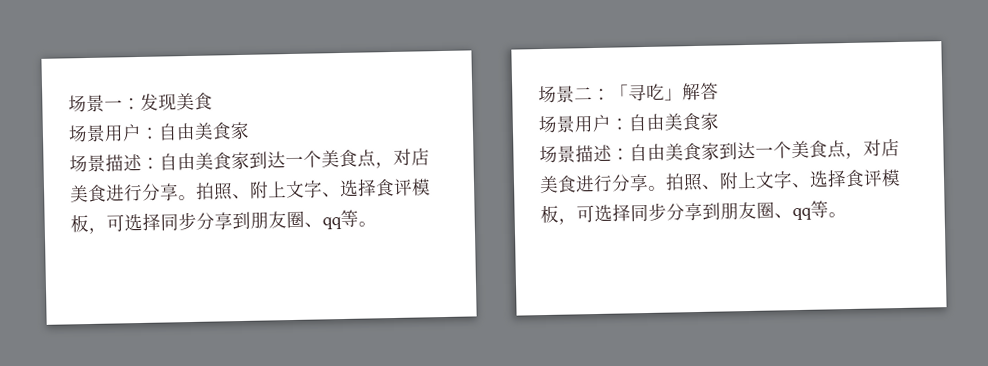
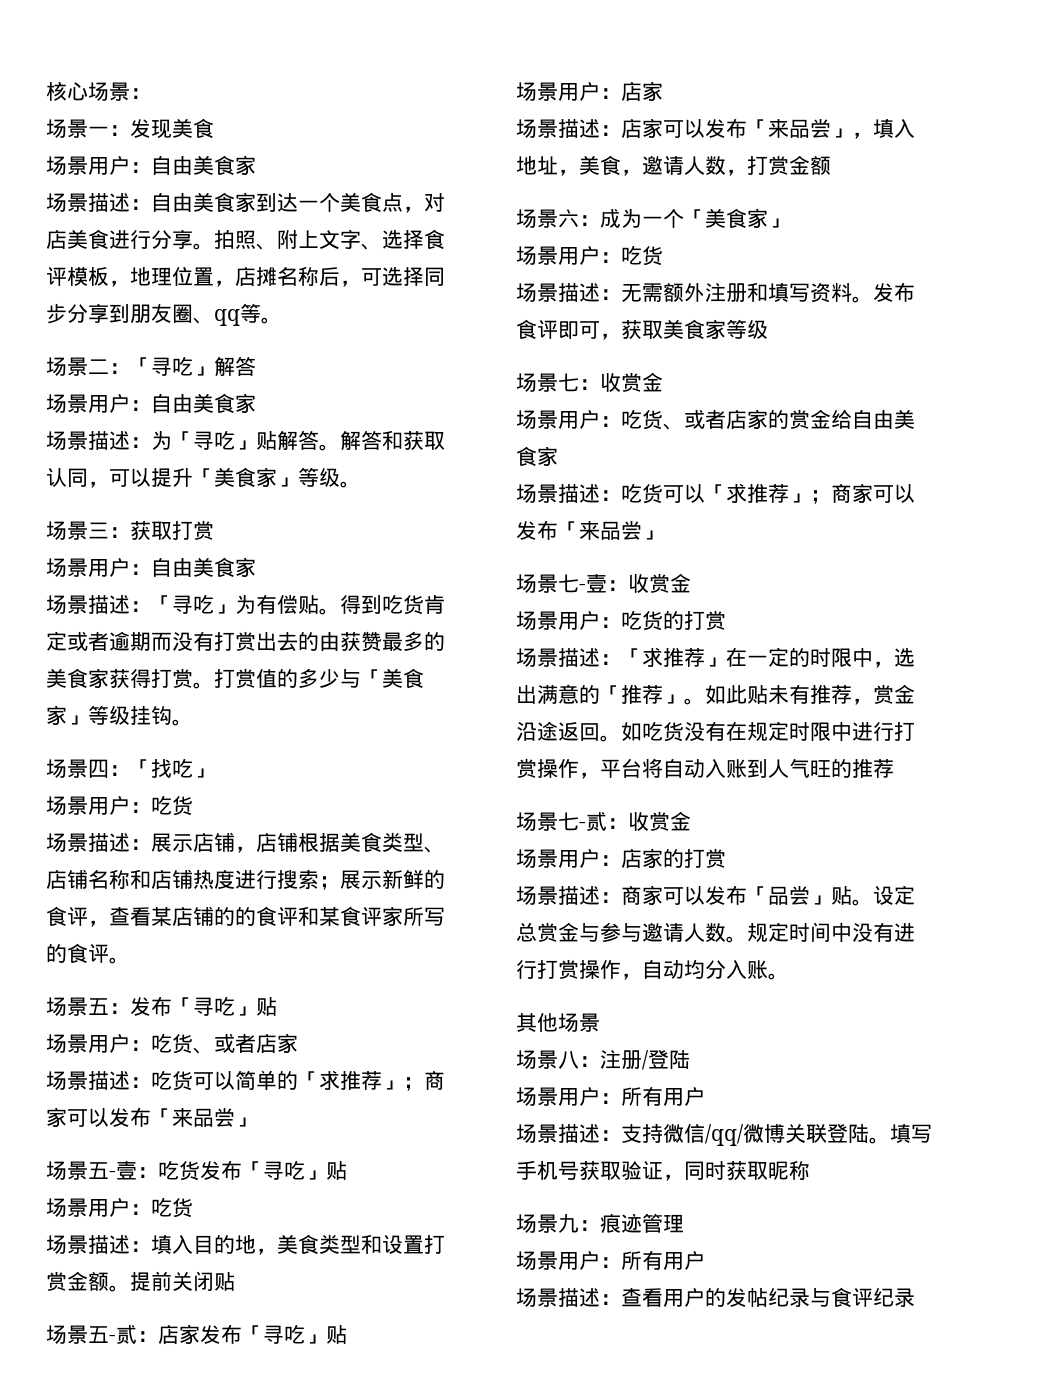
(68, 104) none -> [46,81,151,101] 核心场景： //
(107, 230) none -> [130,266,361,287] 地理位置，店摊名称后，
[629,139,900,162] [539,168,901,194] [540,200,847,225] 自由美食家到达一个美食点，对店美食进行分享。拍照、附上文字、选择食评模板，可选择同步分享到朋友圈、qq等。 -> [151,430,445,451] [46,467,361,488] [46,520,214,541] [46,557,256,578] [46,594,445,615] [46,631,445,652] [46,668,424,689] [46,705,193,726] [46,758,214,778] [46,795,193,816] [46,832,445,853] [46,869,445,890] [46,906,445,927] [46,943,130,964] [46,996,277,1016] [46,1033,298,1054] [46,1070,445,1091] [46,1107,256,1127] [46,1160,347,1181] [46,1197,193,1218] [46,1234,445,1255] [46,1271,235,1292] [46,1324,347,1345] [516,81,663,102] [516,118,915,139] [516,155,831,176] [516,208,789,229] [516,245,663,266] [516,282,915,303] [516,319,768,340] [516,372,663,392] [516,409,915,430] [516,446,558,467] [516,483,915,504] [516,520,663,540] [516,573,691,593] [516,610,726,631] [516,647,915,668] [516,684,915,705] [516,721,915,742] [516,758,894,779] [516,811,691,831] [516,848,726,869] [516,885,915,906] [516,922,915,943] [516,959,789,980] [516,1013,600,1032] [516,1049,690,1070] [516,1086,705,1106] [516,1123,932,1146] [516,1160,810,1181] [516,1213,684,1233] [516,1250,705,1270] [516,1287,915,1308] 为「寻吃」贴解答。解答和获取认同，可以提升「美食家」等级。 // 场景三：获取打赏 // 场景用户：自由美食家 // 场景描述：「寻吃」为有偿贴。得到吃货肯定或者逾期而没有打赏出去的由获赞最多的美食家获得打赏。打赏值的多少与「美食家」等级挂钩。 // 场景四：「找吃」 // 场景用户：吃货 // 场景描述：展示店铺，店铺根据美食类型、店铺名称和店铺热度进行搜索；展示新鲜的食评，查看某店铺的的食评和某食评家所写的食评。 // 场景五：发布「寻吃」贴 // 场景用户：吃货、或者店家 // 场景描述：吃货可以简单的「求推荐」；商家可以发布「来品尝」 // 场景五-壹：吃货发布「寻吃」贴 // 场景用户：吃货 // 场景描述：填入目的地，美食类型和设置打赏金额。提前关闭贴 // 场景五-贰：店家发布「寻吃」贴 // 场景用户：店家 // 场景描述：店家可以发布「来品尝」，填入地址，美食，邀请人数，打赏金额 // 场景六：成为一个「美食家」 // 场景用户：吃货 // 场景描述：无需额外注册和填写资料。发布食评即可，获取美食家等级 // 场景七：收赏金 // 场景用户：吃货、或者店家的赏金给自由美食家 // 场景描述：吃货可以「求推荐」；商家可以发布「来品尝」 // 场景七-壹：收赏金 // 场景用户：吃货的打赏 // 场景描述：「求推荐」在一定的时限中，选出满意的「推荐」。如此贴未有推荐，赏金沿途返回。如吃货没有在规定时限中进行打赏操作，平台将自动入账到人气旺的推荐 // 场景七-贰：收赏金 // 场景用户：店家的打赏 // 场景描述：商家可以发布「品尝」贴。设定总赏金与参与邀请人数。规定时间中没有进行打赏操作，自动均分入账。 // 其他场景 // 场景八：注册/登陆 // 场景用户：所有用户 // 场景描述：支持微信/qq/微博关联登陆。填写手机号获取验证，同时获取昵称 // 场景九：痕迹管理 // 场景用户：所有用户 // 场景描述：查看用户的发帖纪录与食评纪录

